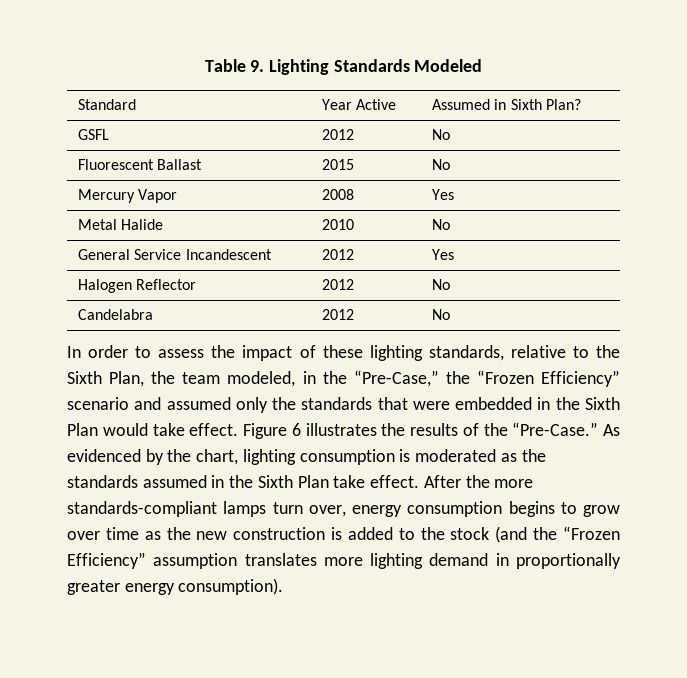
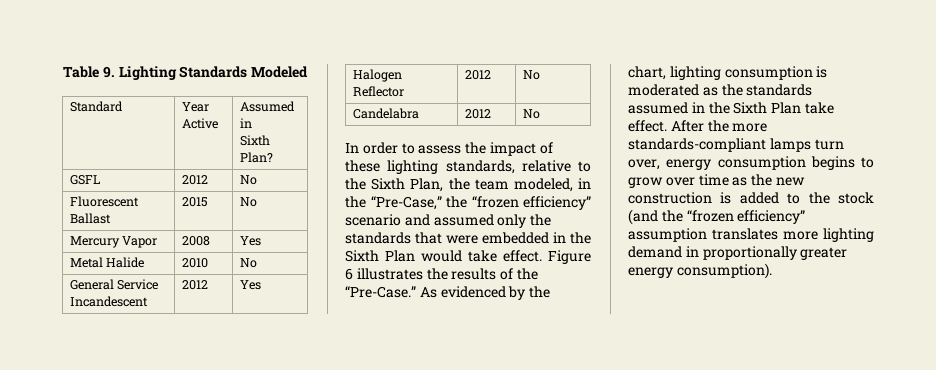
(507, 104) none -> (252, 123) //
[476,370,620,387] “Frozen Efficiency” -> [471,196,591,210] “frozen efficiency”
[563,526,621,540] [67,552,146,569] “Frozen Efficiency” -> [686,210,806,224] “frozen efficiency”

